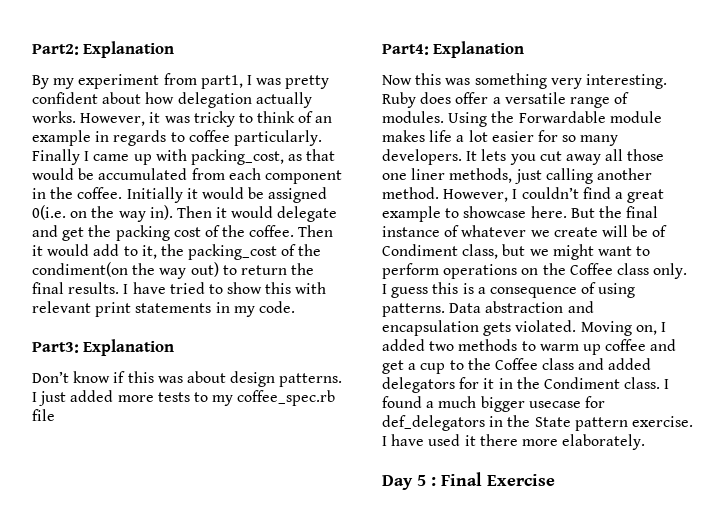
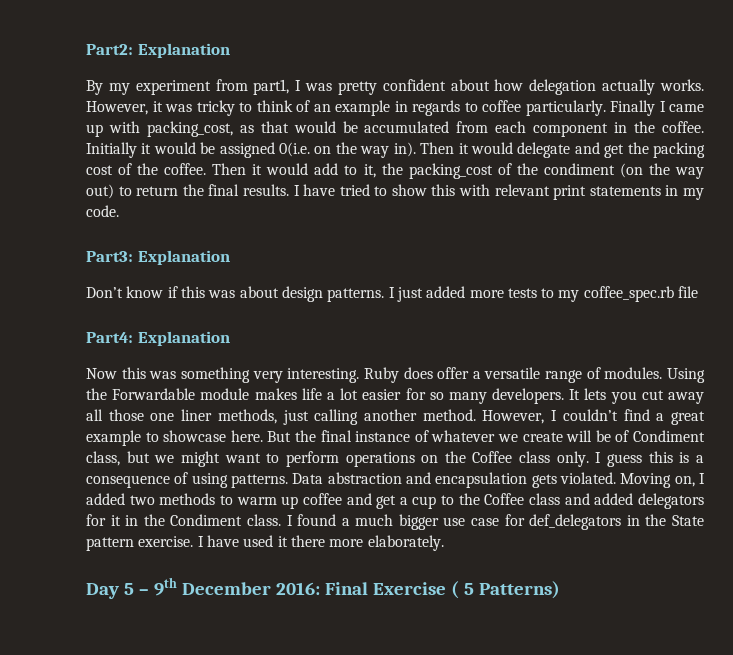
[32,262,128,277] condiment(on -> [543,163,643,178] condiment (on
[528,401,581,408] usecase -> [443,517,500,526] use case
[431,472,555,486] : Final Exercise -> [138,577,560,599] – 9th December 2016: Final Exercise ( 5 Patterns)

